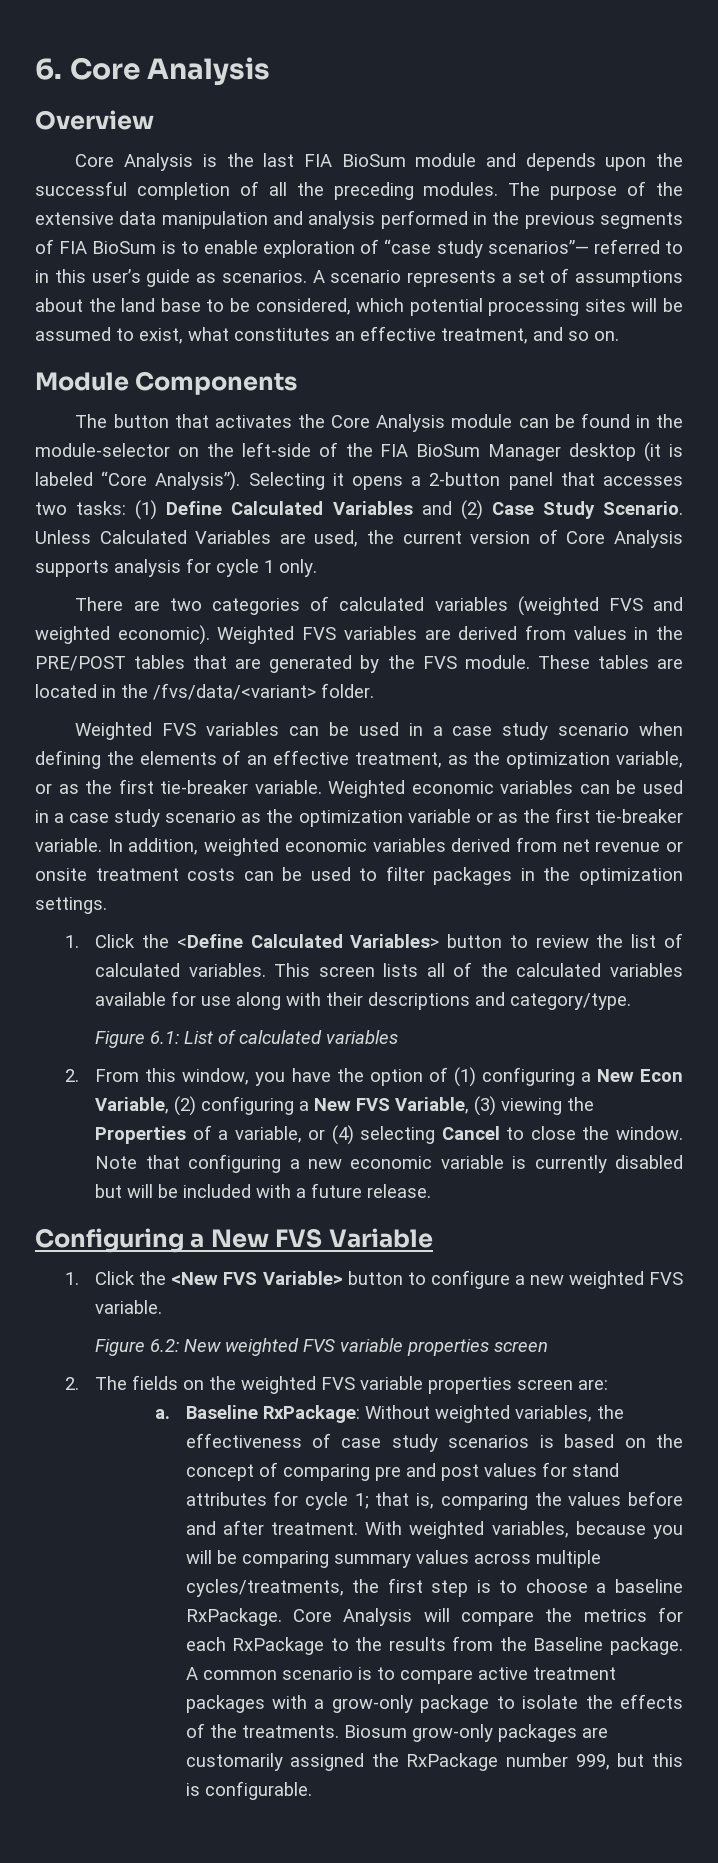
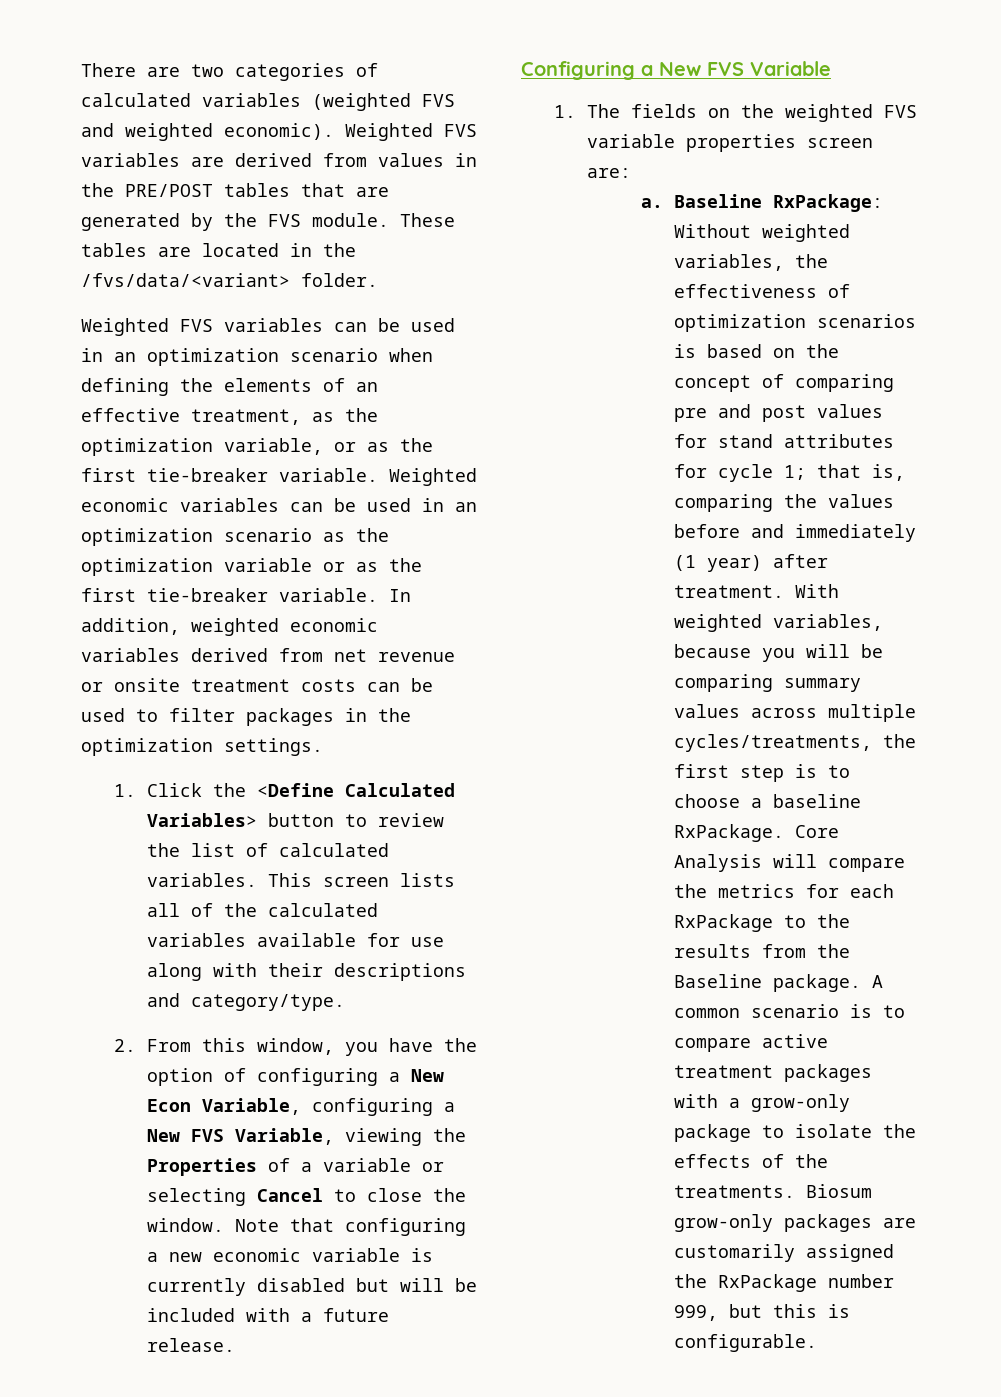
[35,57,271,86] [35,110,154,130] [75,153,683,171] [35,181,683,200] [35,210,683,229] [35,239,683,258] [35,268,683,287] [35,298,684,316] [35,326,619,344] [35,371,298,395] [75,413,683,432] [35,442,684,462] [35,471,683,491] [35,500,684,520] [35,529,684,548] [35,558,317,577] 6. Core Analysis // Overview // Core Analysis is the last FIA BioSum module and depends upon the successful completion of all the preceding modules. The purpose of the extensive data manipulation and analysis performed in the previous segments of FIA BioSum is to enable exploration of “case study scenarios”— referred to in this user’s guide as scenarios. A scenario represents a set of assumptions about the land base to be considered, which potential processing sites will be assumed to exist, what constitutes an effective treatment, and so on. // Module Components // The button that activates the Core Analysis module can be found in the module-selector on the left-side of the FIA BioSum Manager desktop (it is labeled “Core Analysis”). Selecting it opens a 2-button panel that accesses two tasks: (1) Define Calculated Variables and (2) Case Study Scenario. Unless Calculated Variables are used, the current version of Core Analysis supports analysis for cycle 1 only. // -> (81, 70) none
[432,722,549,740] a case study -> [114,348,279,366] an optimization
[54,809,161,827] a case study -> [455,502,477,512] [81,528,213,546] an optimization
[95,1029,399,1048] // Figure 6.1: List of calculated variables -> (345, 1002) none
[453,1067,476,1087] (1) -> (246, 1075) none
[174,1096,197,1116] (2) -> (301, 1106) none
[474,1096,497,1116] (3) -> (334, 1136) none
[234,1125,354,1145] variable, or (4) -> [322,1158,444,1172] variable or
[95,1270,684,1289] [95,1300,163,1314] [95,1338,549,1356] [65,1377,80,1390] Click the <New FVS Variable> button to configure a new weighted FVS variable. // Figure 6.2: New weighted FVS variable properties screen // 2. -> (576, 111) none
[341,1434,438,1452] case study -> [673,314,806,332] optimization
(216, 1528) none -> [794,524,916,542] [673,555,762,572] immediately (1 year)

